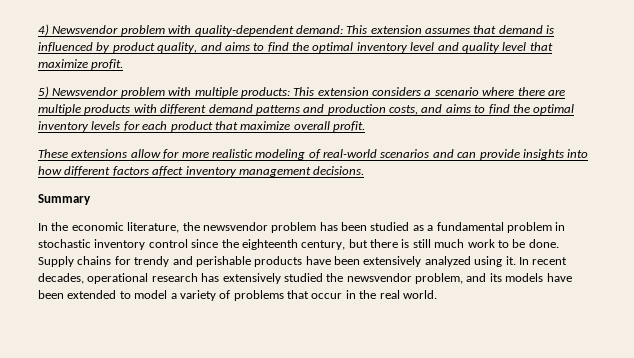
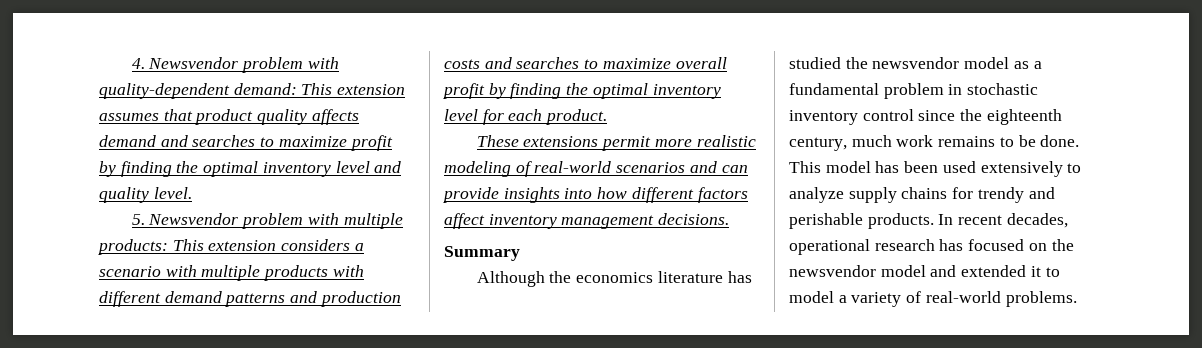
[38,24,49,36] 4) -> [131,58,145,69] 4.
[498,25,555,34] [38,42,289,53] demand is influenced by product quality, and aims to find -> [194,109,359,125] [99,135,393,151] [99,161,172,177] product quality affects demand and searches to maximize profit by finding
[502,42,553,51] [38,59,124,70] [38,86,49,98] level that maximize profit. // 5) -> [153,187,192,199] [131,214,145,225] level. // 5.
[482,87,565,96] where there are -> [165,265,197,277] with
[389,104,575,115] [38,121,121,132] costs, and aims to find the optimal inventory levels -> [444,57,727,69] [442,83,721,99] [444,109,478,121] costs and searches to maximize overall profit by finding the optimal inventory level
[170,121,365,132] product that maximize overall profit. -> [545,109,608,125] product.
[130,149,180,159] allow for -> [601,136,652,151] permit
[38,222,410,233] In the economic literature, the newsvendor problem has been studied -> [476,271,752,287] [789,57,1010,69] Although the economics literature has studied the newsvendor model
[348,239,431,248] but there is still -> (847, 144) none
(495, 243) none -> [938,136,996,147] remains
[38,256,74,267] Supply -> [789,161,1082,177] [789,187,897,203] This model has been used extensively to analyze supply
[254,256,516,267] products have been extensively analyzed using it. -> [867,213,934,229] products.
[222,273,572,284] [38,290,117,299] extensively studied the newsvendor problem, and its models have been extended -> [968,239,1074,251] [789,265,1041,277] focused on the newsvendor model and extended it
[233,290,437,301] problems that occur in the real world. -> [925,291,1077,307] real-world problems.

